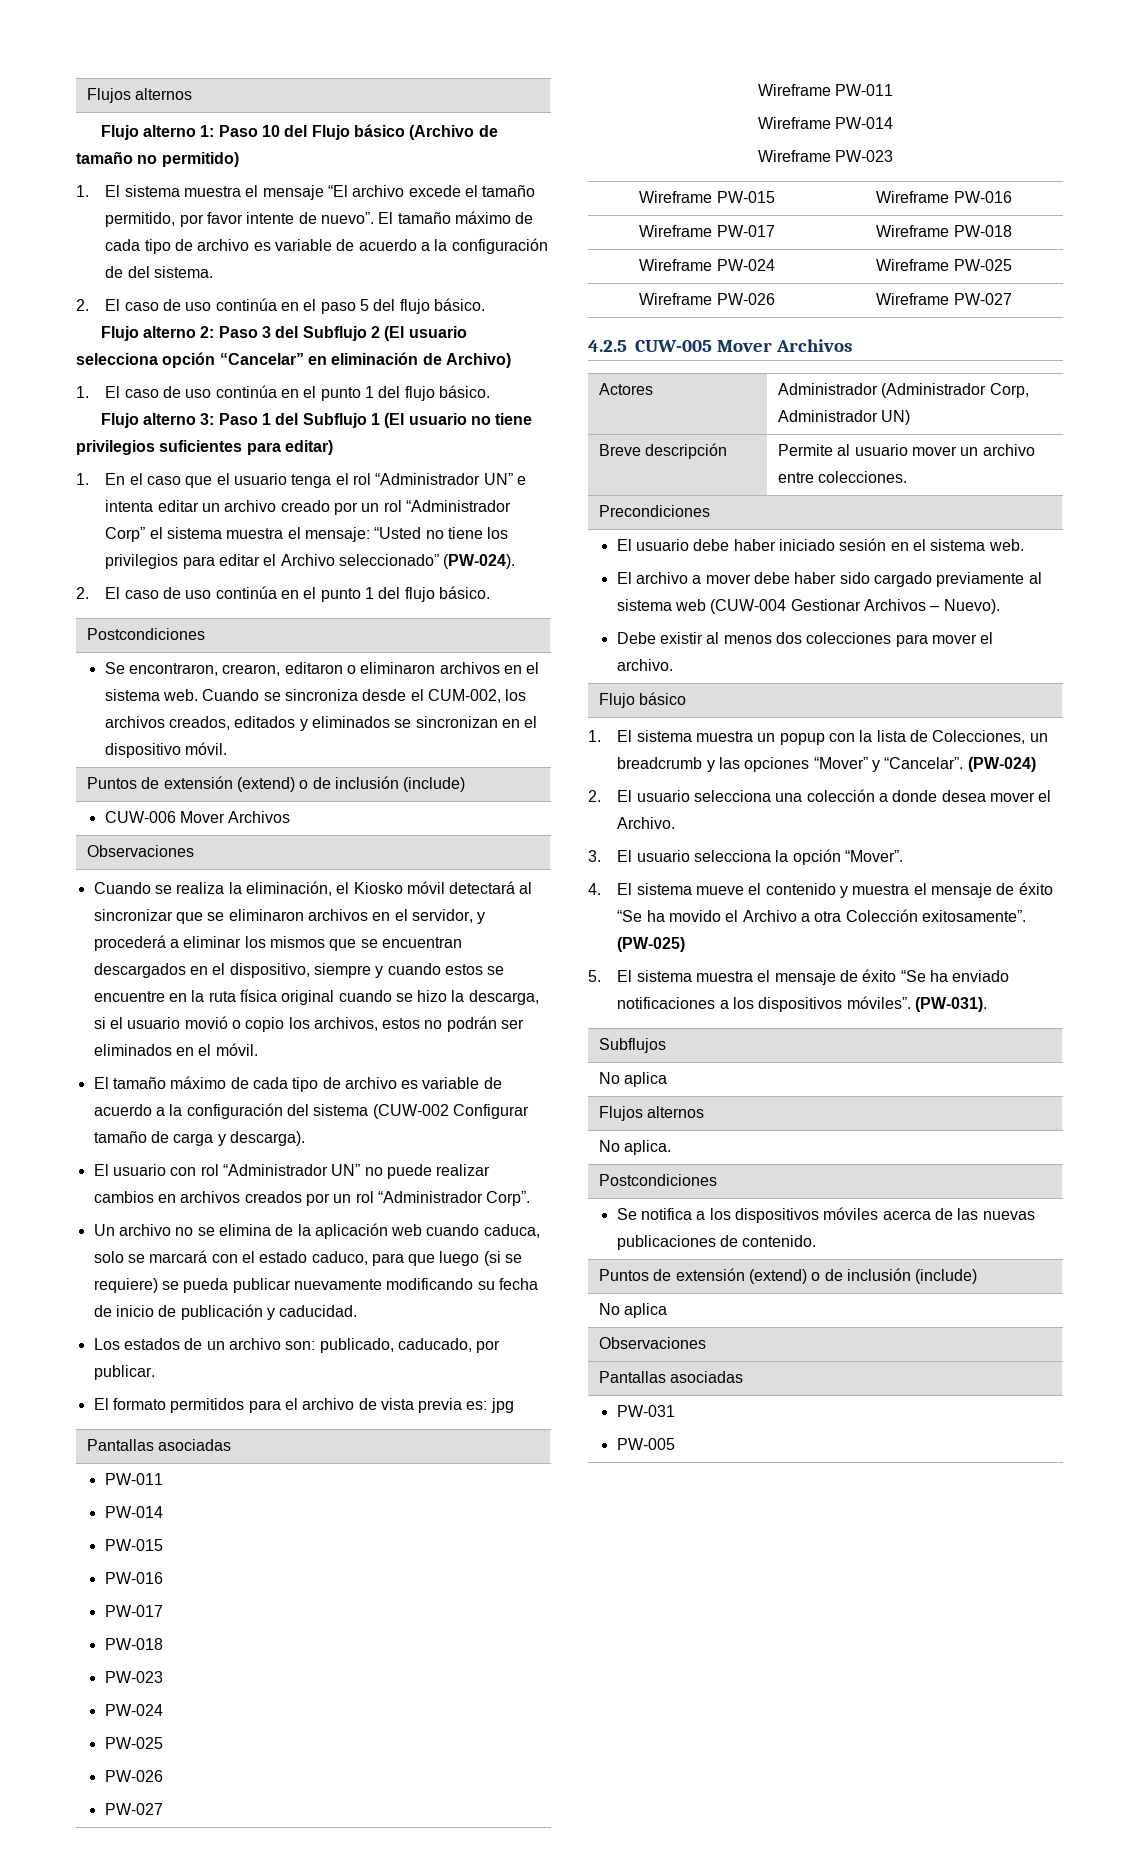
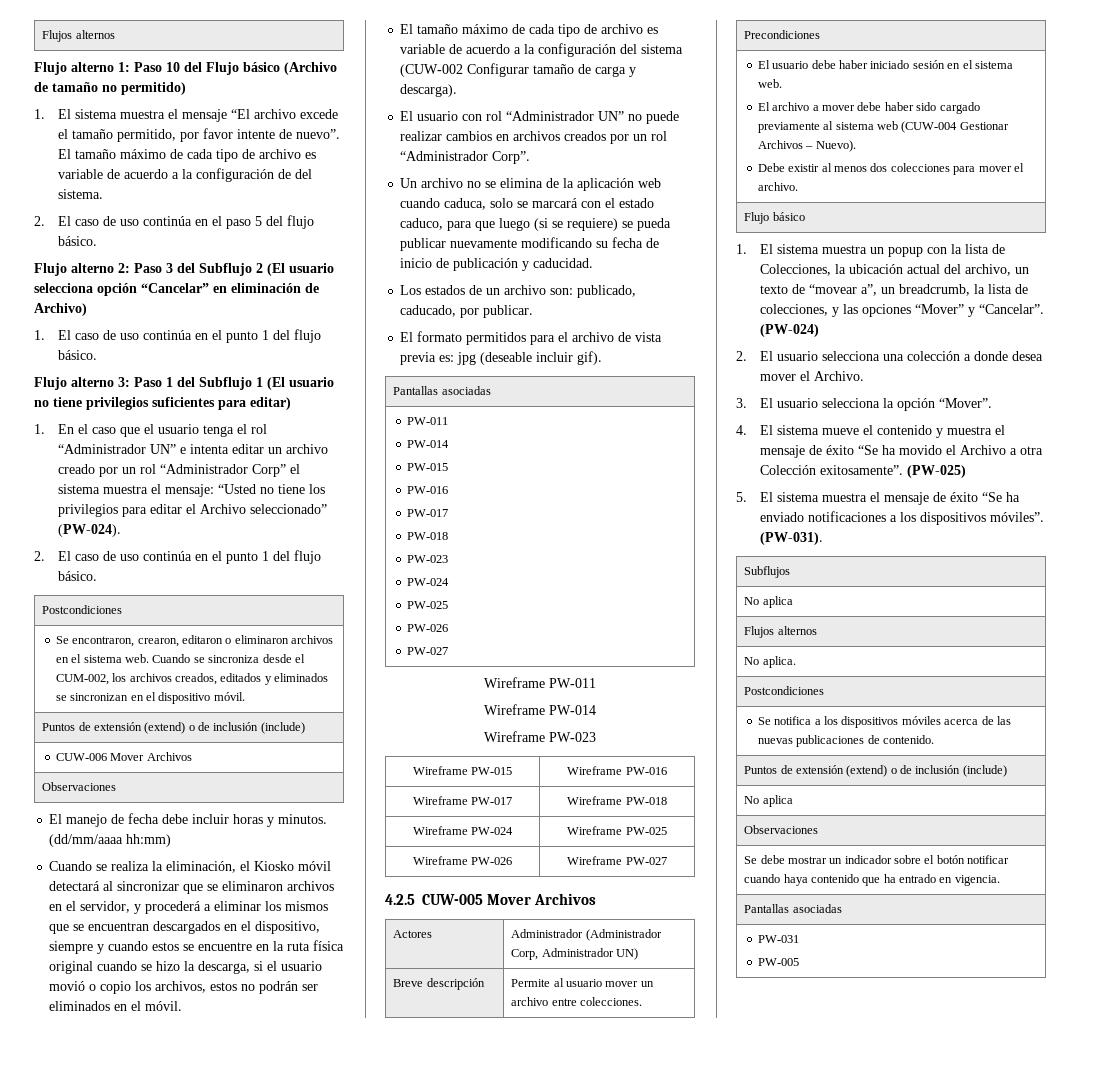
(195, 851) none -> [49,813,328,827] [49,834,172,847] // El manejo de fecha debe incluir horas y minutos. (dd/mm/aaaa hh:mm)
(514, 1405) none -> [480,351,603,365] (deseable incluir gif).
[1029,733,1048,742] [617,757,703,769] un breadcrumb -> [834,264,1029,276] [759,284,1028,296] [759,304,828,316] la ubicación actual del archivo, un texto de “movear a”, un breadcrumb, la lista de colecciones,
(707, 1343) none -> [744,855,1010,864] [744,874,1000,886] // Se debe mostrar un indicador sobre el botón notificar cuando haya contenido que ha entrado en vigencia.

